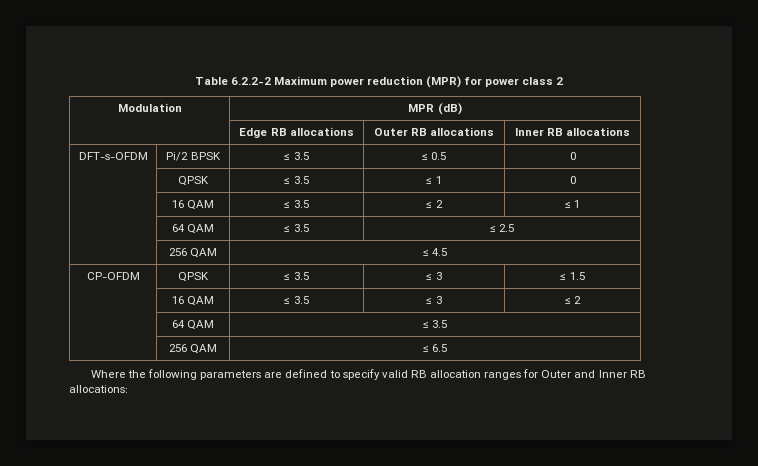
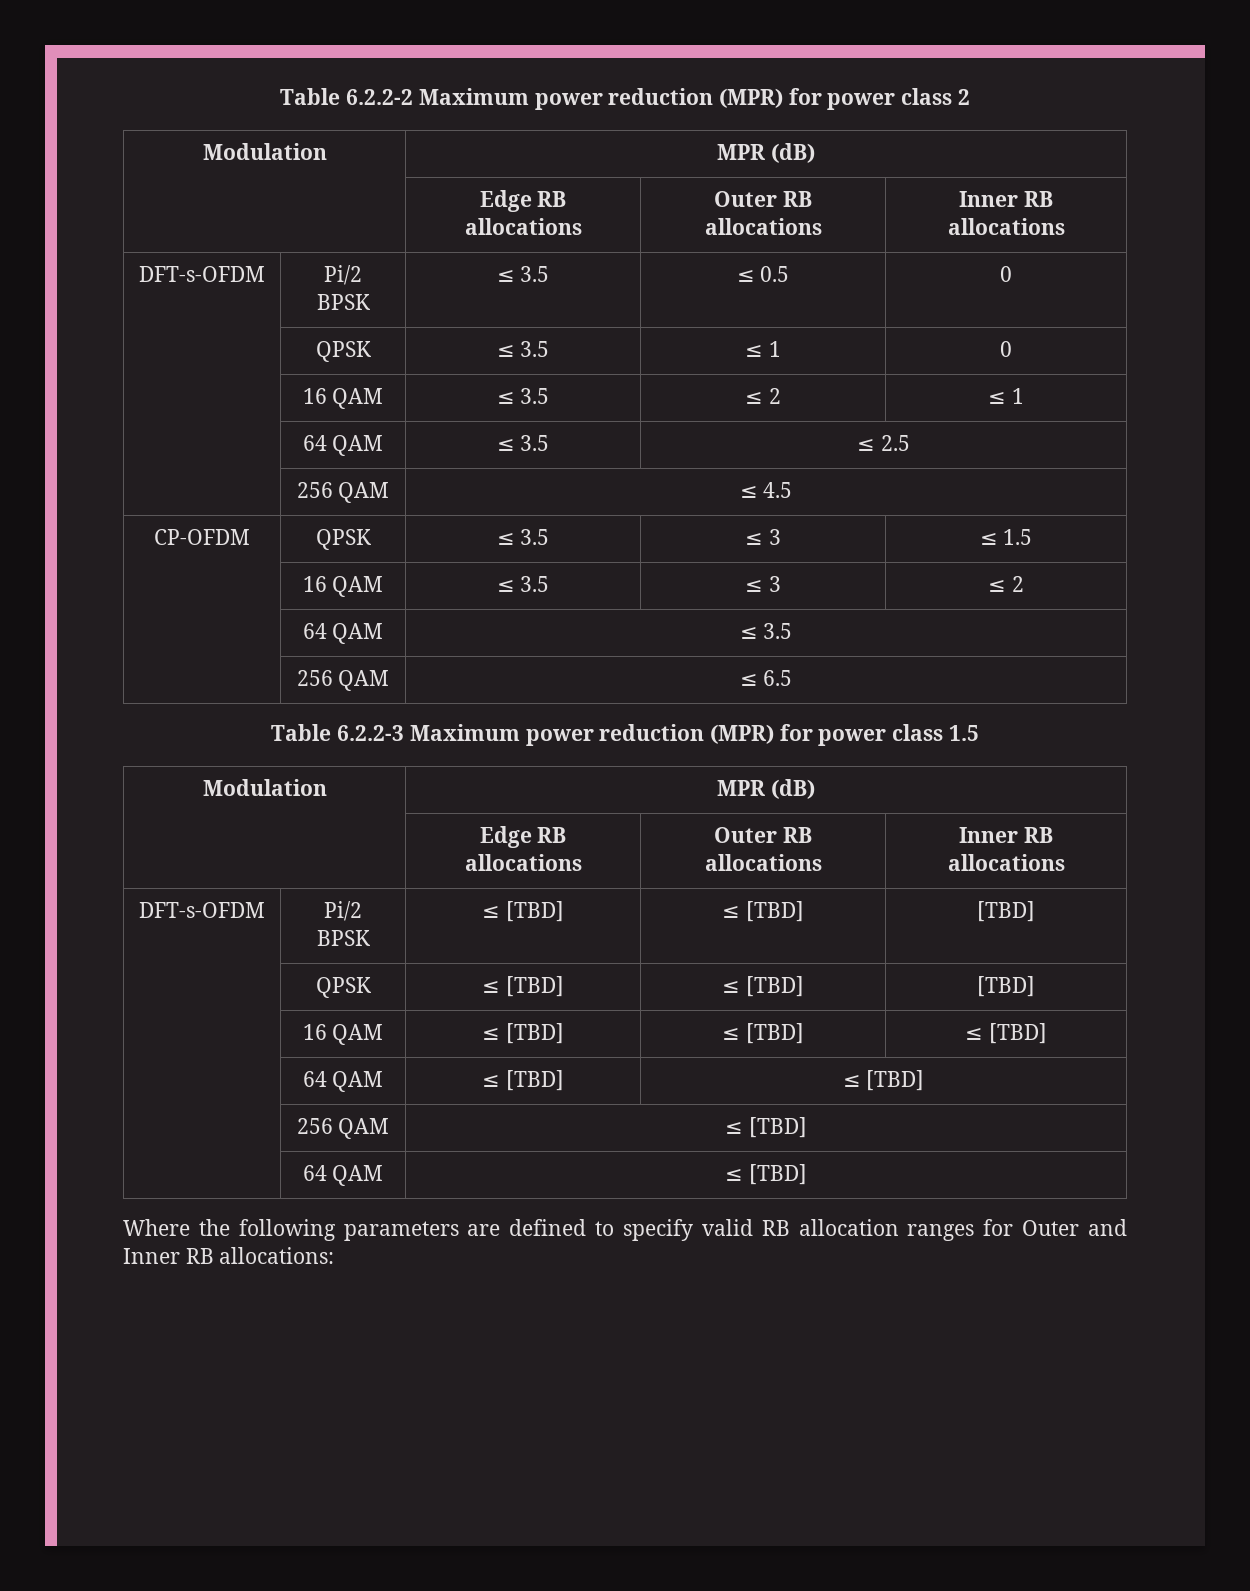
(448, 348) none -> [271,724,979,746] [202,779,327,796] [717,779,815,799] [479,826,567,848] [464,854,582,871] [714,827,812,843] [704,854,822,871] [959,827,1053,843] [947,854,1065,871] [139,902,265,918] [324,901,362,921] [316,930,370,946] [482,901,564,922] [722,901,804,922] [977,901,1035,922] [315,977,371,998] [482,976,564,997] [722,976,804,997] [977,976,1035,997] [302,1024,384,1045] [482,1023,564,1044] [722,1023,804,1044] [965,1023,1047,1044] [302,1071,384,1092] [482,1070,564,1091] [842,1070,925,1091] [296,1118,390,1139] [725,1117,807,1138] [302,1165,384,1186] [725,1164,807,1185] // Table 6.2.2-3 Maximum power reduction (MPR) for power class 1.5 // Modulation | MPR (dB) // | Edge RB allocations | Outer RB allocations | Inner RB allocations // DFT-s-OFDM | Pi/2 BPSK | ≤ [TBD] | ≤ [TBD] | [TBD] // | QPSK | ≤ [TBD] | ≤ [TBD] | [TBD] // | 16 QAM | ≤ [TBD] | ≤ [TBD] | ≤ [TBD] // | 64 QAM | ≤ [TBD] | ≤ [TBD] // | 256 QAM | ≤ [TBD] // | 64 QAM | ≤ [TBD]

